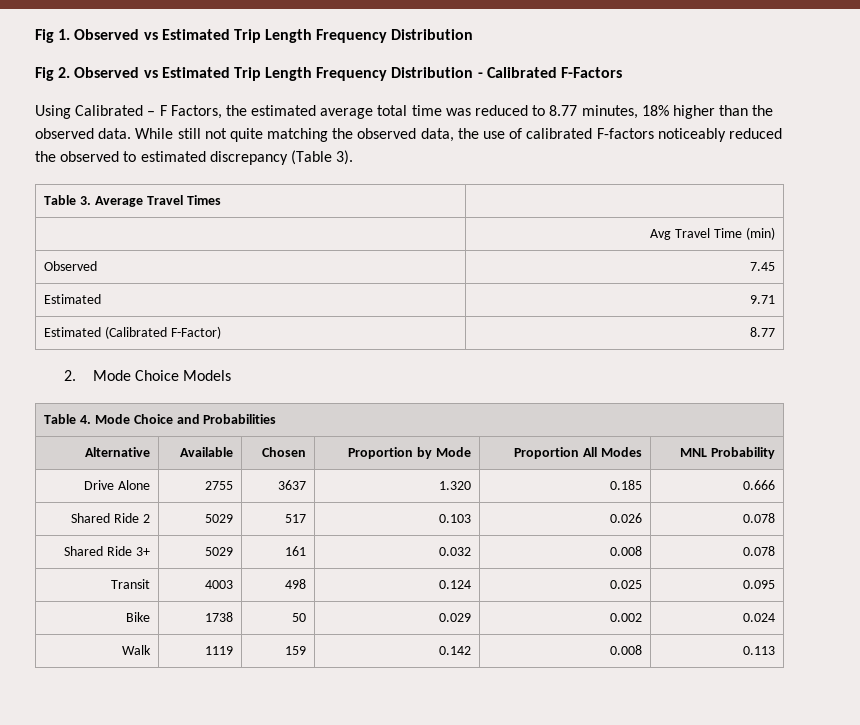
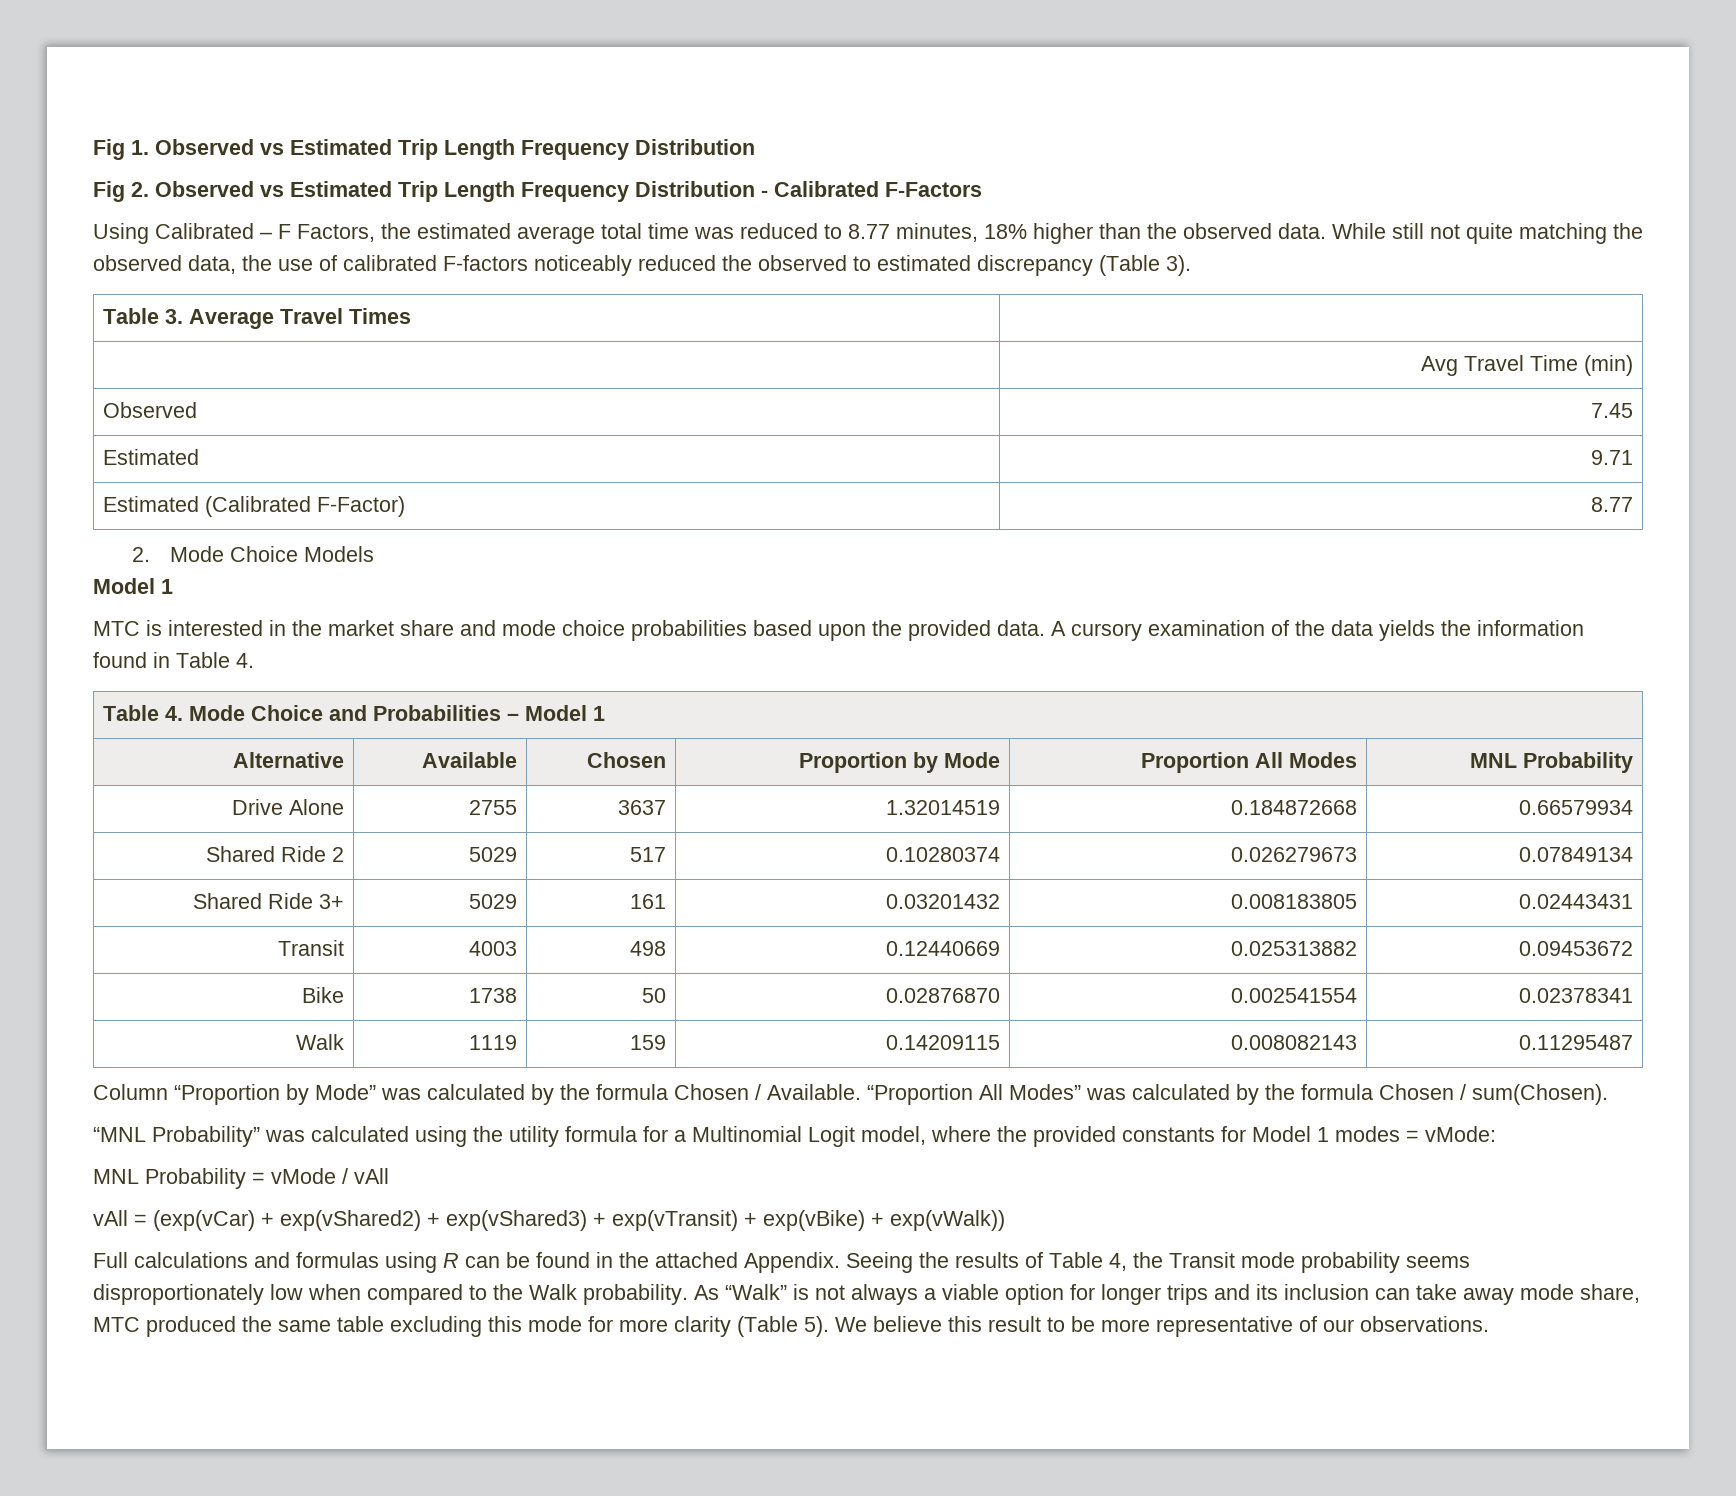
(232, 375) none -> [93,578,173,594] [93,620,1584,641] [93,652,254,668] // Model 1 // MTC is interested in the market share and mode choice probabilities based upon the provided data. A cursory examination of the data yields the information found in Table 4.
(277, 419) none -> [507,705,606,721] – Model 1
[438,481,471,490] [609,480,642,490] [742,480,775,490] 1.320 | 0.185 | 0.666 -> [885,800,1000,815] [1230,800,1357,815] [1518,800,1633,815] 1.32014519 | 0.184872668 | 0.66579934
[438,514,471,523] [609,513,642,523] [742,513,775,523] 0.103 | 0.026 | 0.078 -> [885,847,1000,862] [1230,847,1357,862] [1518,847,1633,862] 0.10280374 | 0.026279673 | 0.07849134
[438,547,471,556] [609,546,642,556] [742,546,775,556] 0.032 | 0.008 | 0.078 -> [885,894,1000,909] [1230,894,1357,909] [1518,894,1633,909] 0.03201432 | 0.008183805 | 0.02443431
[438,580,471,589] [609,580,642,589] [742,580,775,589] 0.124 | 0.025 | 0.095 -> [885,941,1000,956] [1230,941,1357,956] [1518,941,1633,956] 0.12440669 | 0.025313882 | 0.09453672
[438,613,471,622] [609,613,642,622] [742,613,775,622] 0.029 | 0.002 | 0.024 -> [885,988,1000,1003] [1230,988,1357,1003] [1518,988,1633,1003] 0.02876870 | 0.002541554 | 0.02378341
[438,646,471,655] [609,645,642,655] [742,646,775,655] 0.142 | 0.008 | 0.113 -> [885,1035,1000,1050] [1230,1035,1357,1050] [1518,1035,1633,1050] [93,1084,1608,1105] [93,1126,1496,1147] [93,1168,389,1189] [93,1210,1005,1231] [93,1252,1470,1273] [93,1284,1640,1305] [93,1316,1489,1337] 0.14209115 | 0.008082143 | 0.11295487 // Column “Proportion by Mode” was calculated by the formula Chosen / Available. “Proportion All Modes” was calculated by the formula Chosen / sum(Chosen). // “MNL Probability” was calculated using the utility formula for a Multinomial Logit model, where the provided constants for Model 1 modes = vMode: // MNL Probability = vMode / vAll // vAll = (exp(vCar) + exp(vShared2) + exp(vShared3) + exp(vTransit) + exp(vBike) + exp(vWalk)) // Full calculations and formulas using R can be found in the attached Appendix. Seeing the results of Table 4, the Transit mode probability seems disproportionately low when compared to the Walk probability. As “Walk” is not always a viable option for longer trips and its inclusion can take away mode share, MTC produced the same table excluding this mode for more clarity (Table 5). We believe this result to be more representative of our observations.

